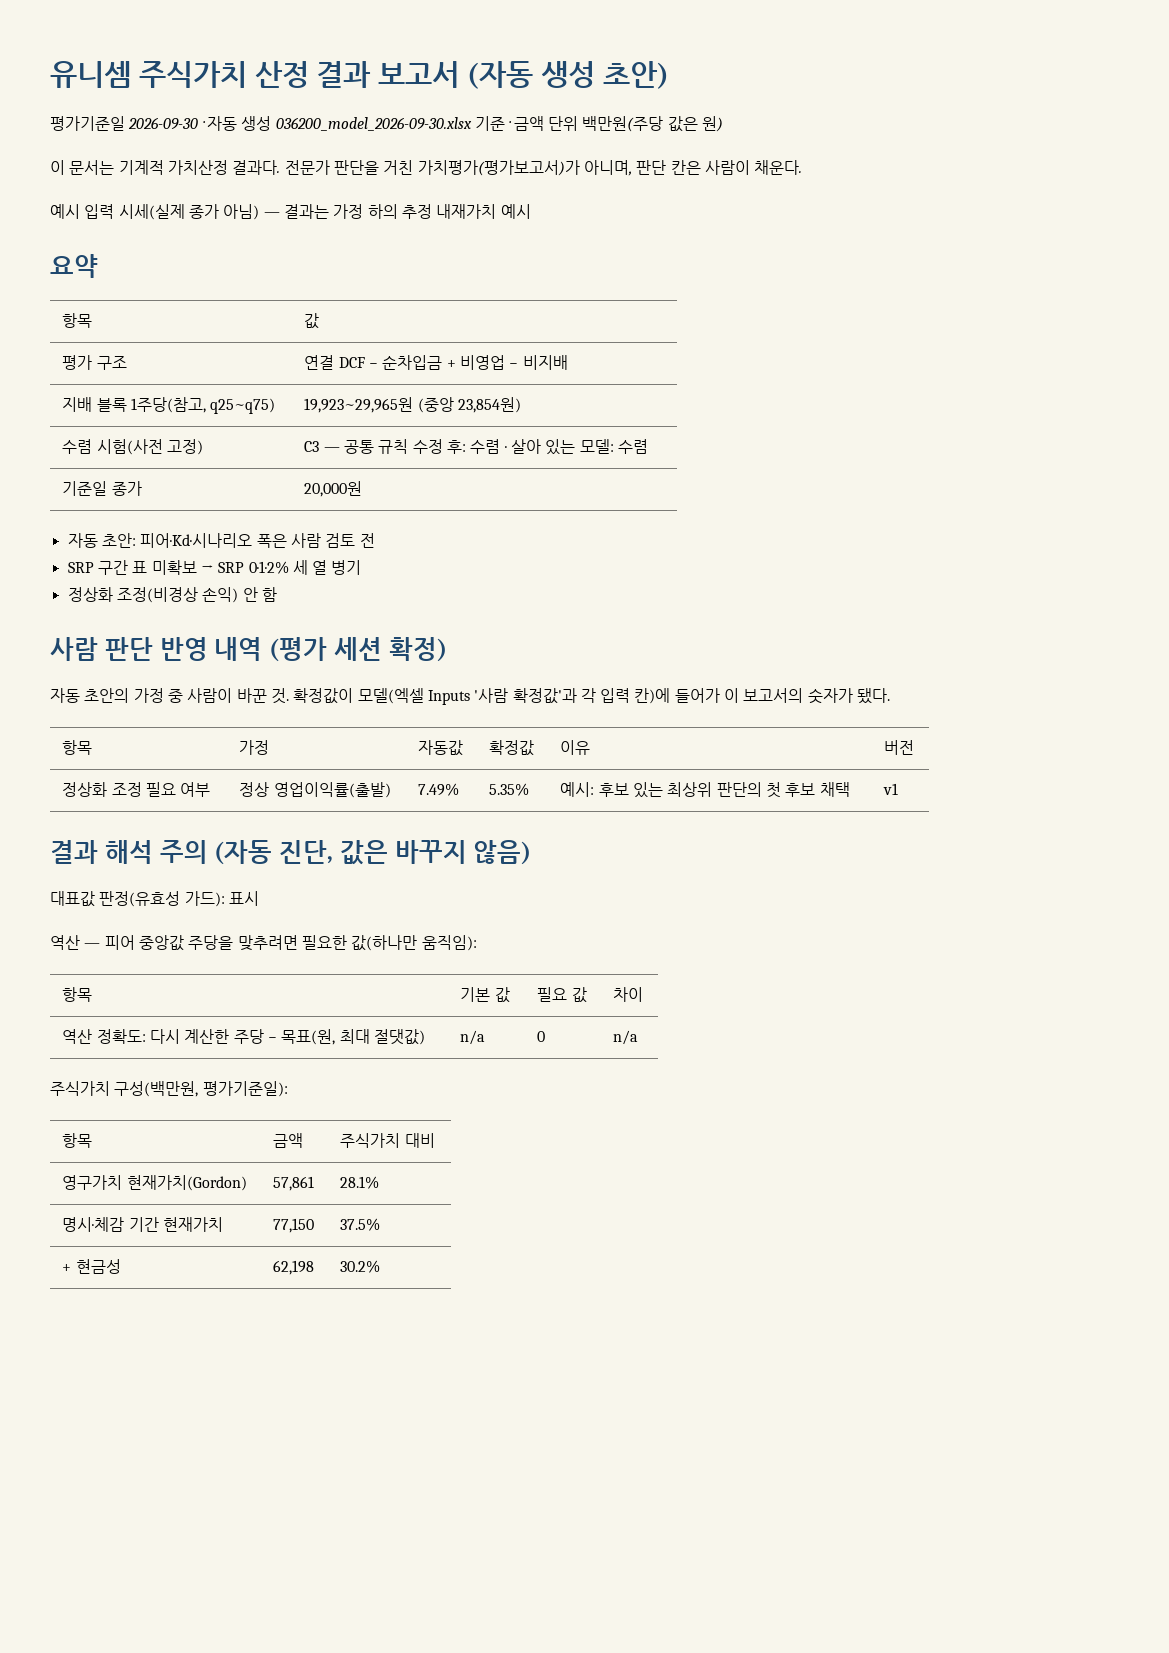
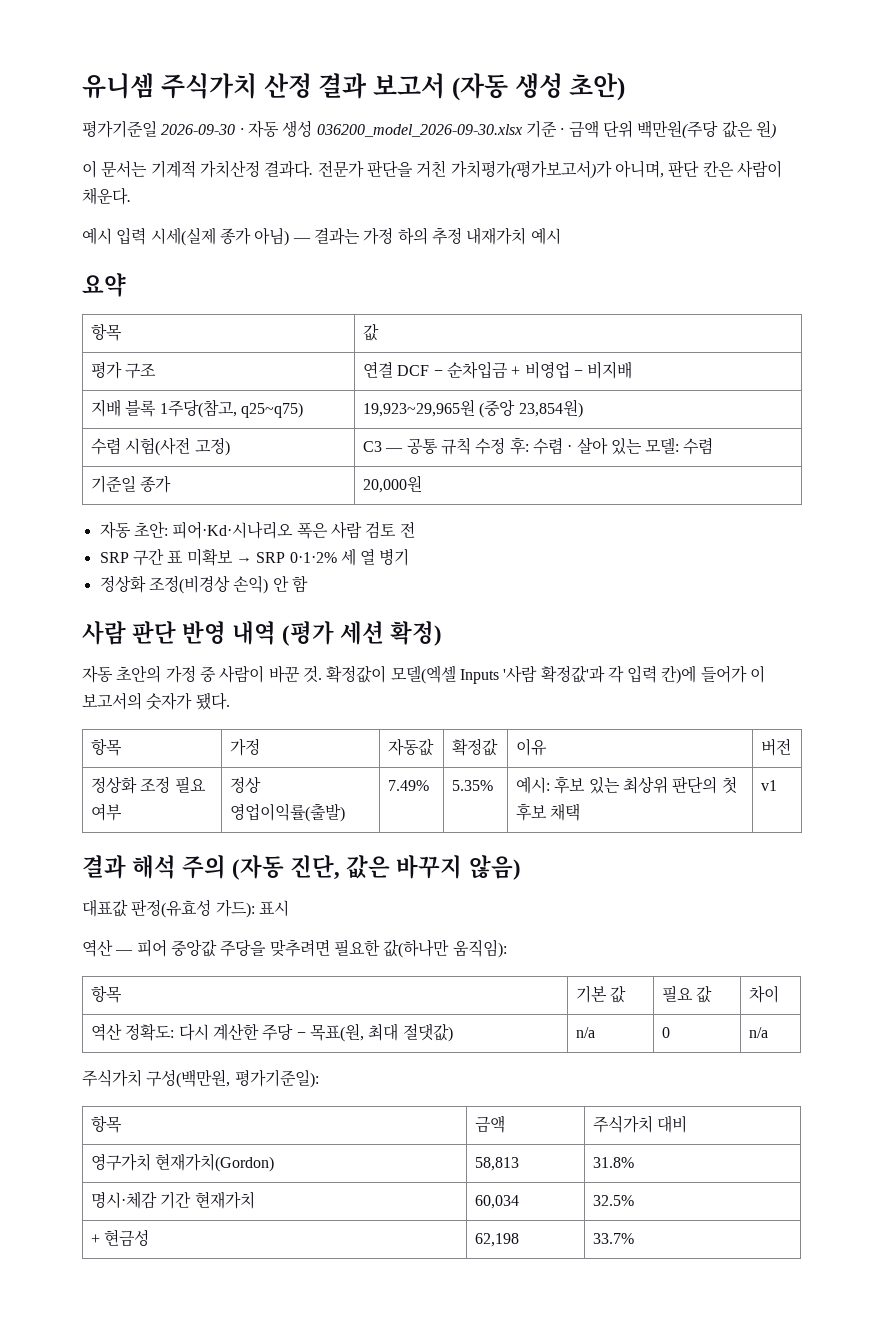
[273,1176,315,1191] [340,1176,380,1189] 57,861 | 28.1% -> [474,1157,519,1171] [592,1157,634,1168] 58,813 | 31.8%
[273,1218,315,1233] [340,1218,381,1231] 77,150 | 37.5% -> [474,1195,519,1209] [592,1195,634,1206] 60,034 | 32.5%
[340,1260,381,1273] 30.2% -> [592,1233,634,1244] 33.7%

